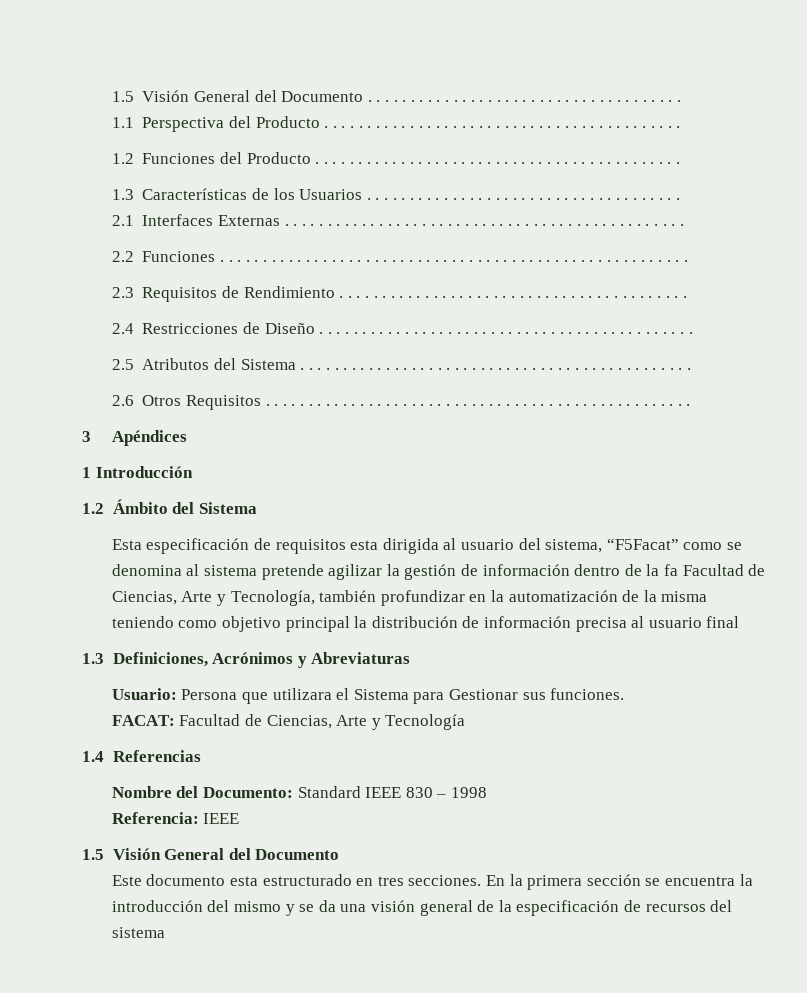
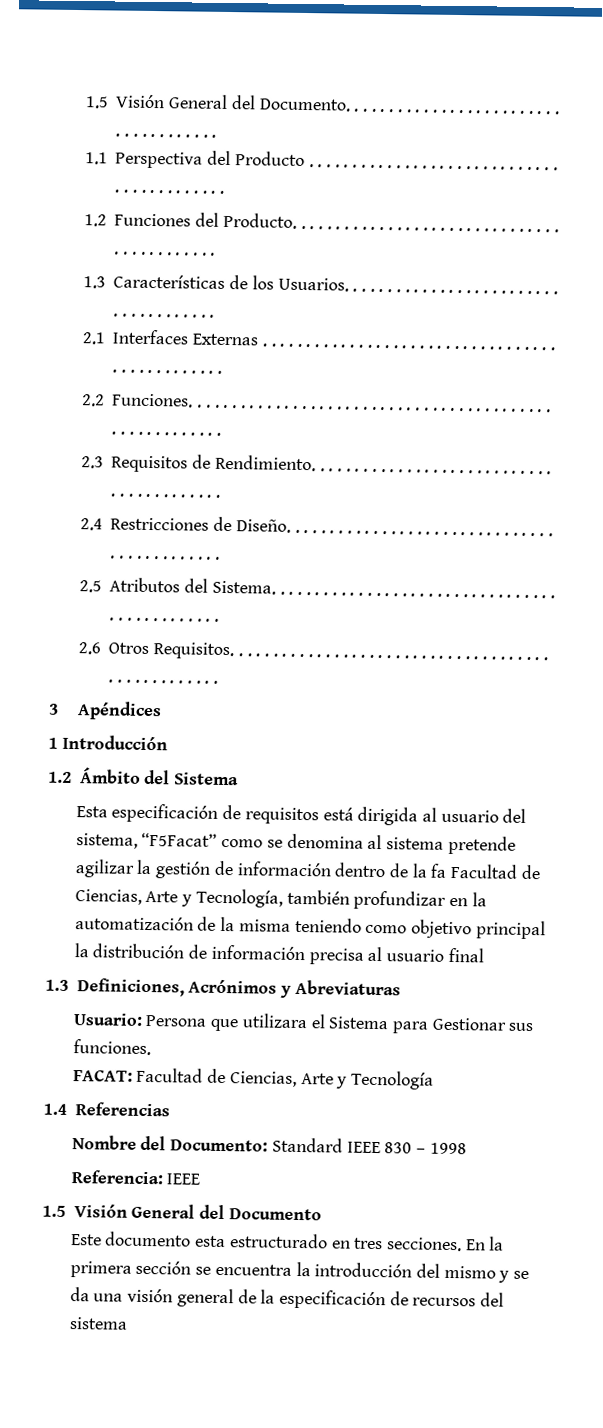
[111,90,372,102] 1.5 Visión General del Documento . -> [84,94,351,112] 1.5 Visión General del Documento.
[246,152,320,164] Producto . -> [222,212,297,229] Producto.
[299,189,371,200] Usuarios . -> [277,277,349,292] Usuarios.
[142,251,224,262] Funciones . -> [112,393,194,408] Funciones.
[243,286,344,298] Rendimiento . -> [214,454,316,472] Rendimiento.
[264,323,324,334] Diseño . -> [235,519,291,533] Diseño.
[240,359,305,370] Sistema . -> [211,580,276,595] Sistema.
[185,395,270,410] Requisitos . -> [153,642,235,660] Requisitos.
[350,540,379,550] esta -> [322,807,354,821] está

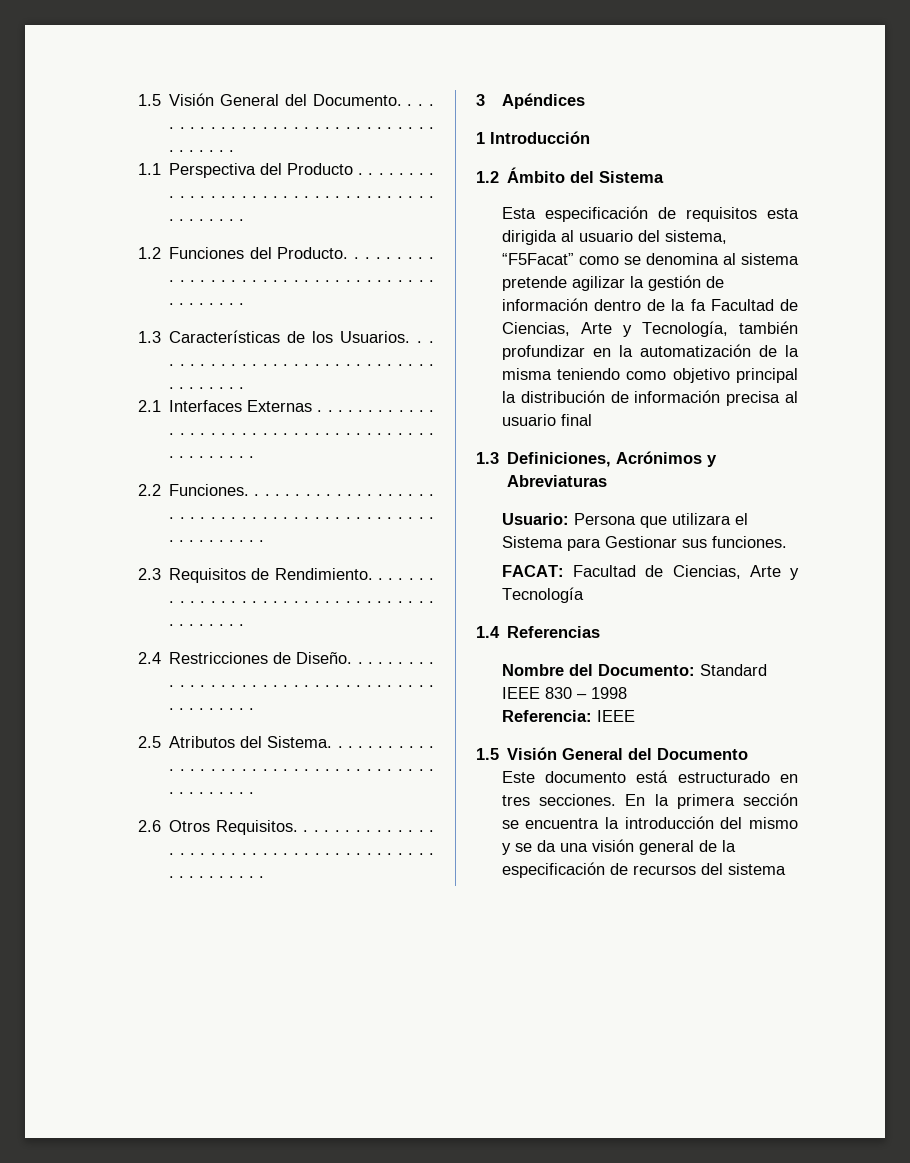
[322,807,354,821] está -> [767,208,799,219] esta
[195,1235,227,1248] esta -> [636,770,669,783] está

